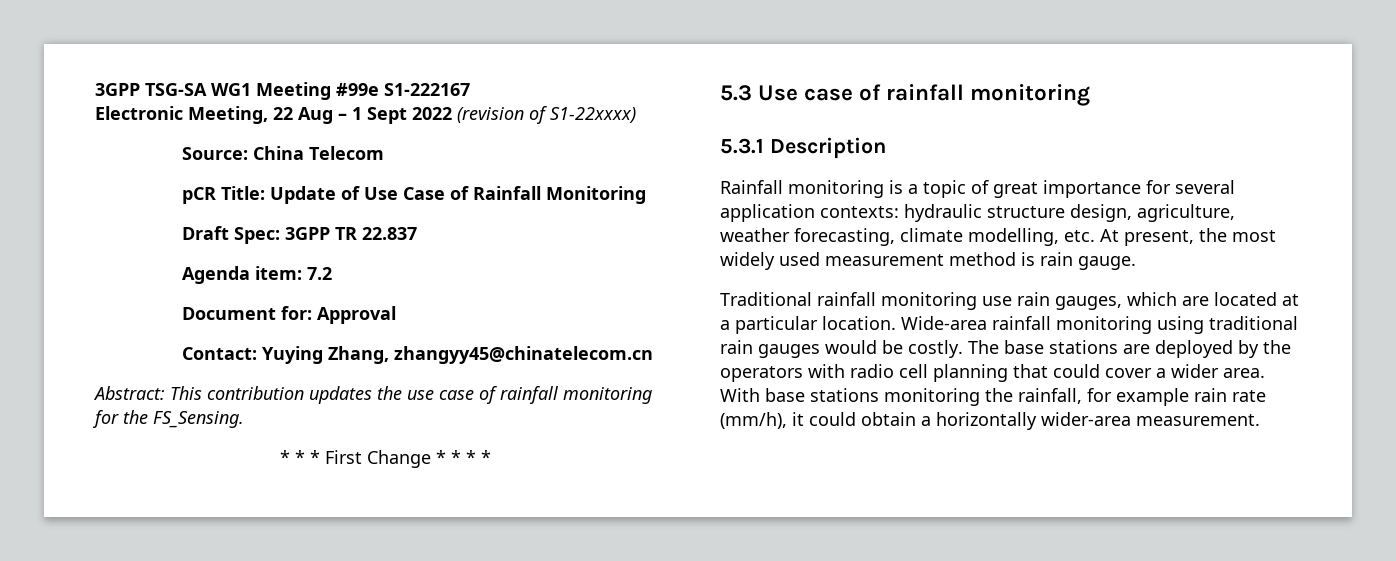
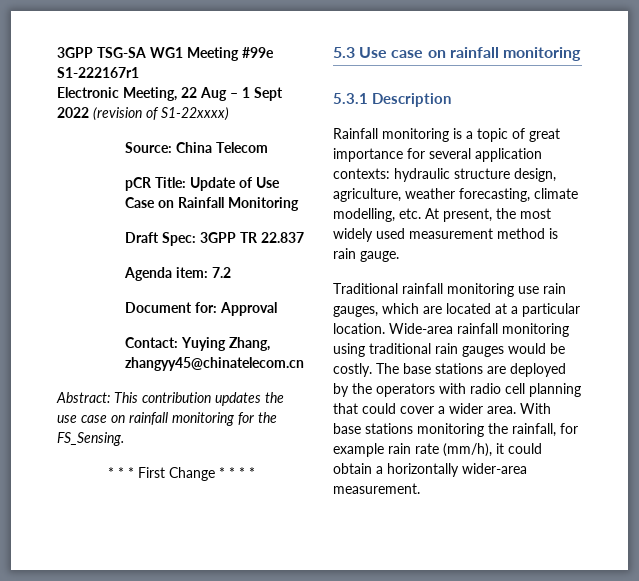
[384,83,470,96] S1-222167 -> [57,67,139,78] S1-222167r1
[450,186,470,200] of -> [158,200,175,208] on
[479,386,497,404] of -> [111,415,125,423] on
[859,84,882,101] of -> [427,50,446,58] on

